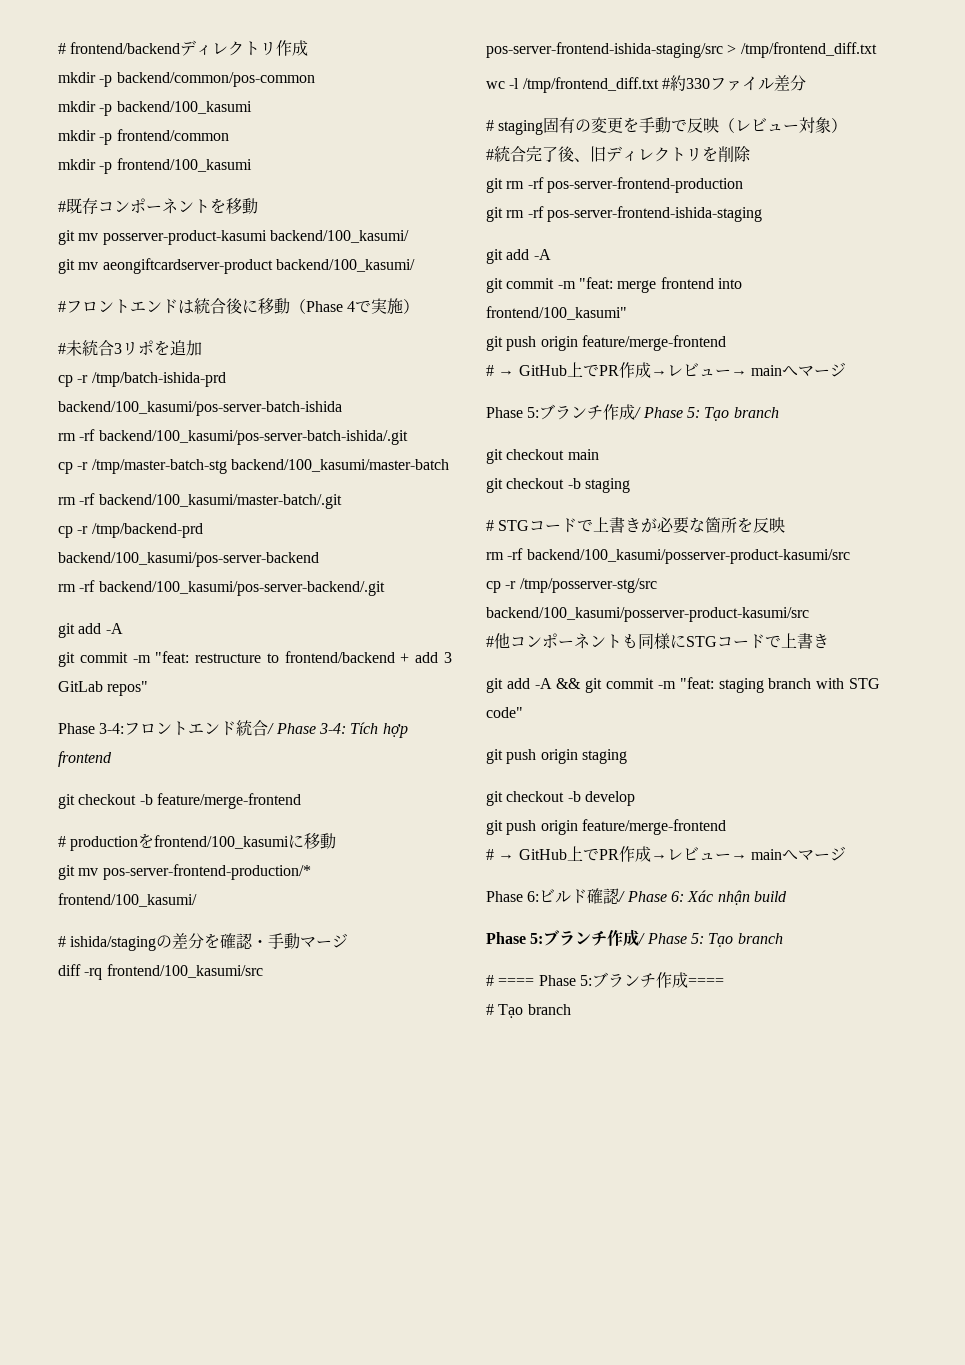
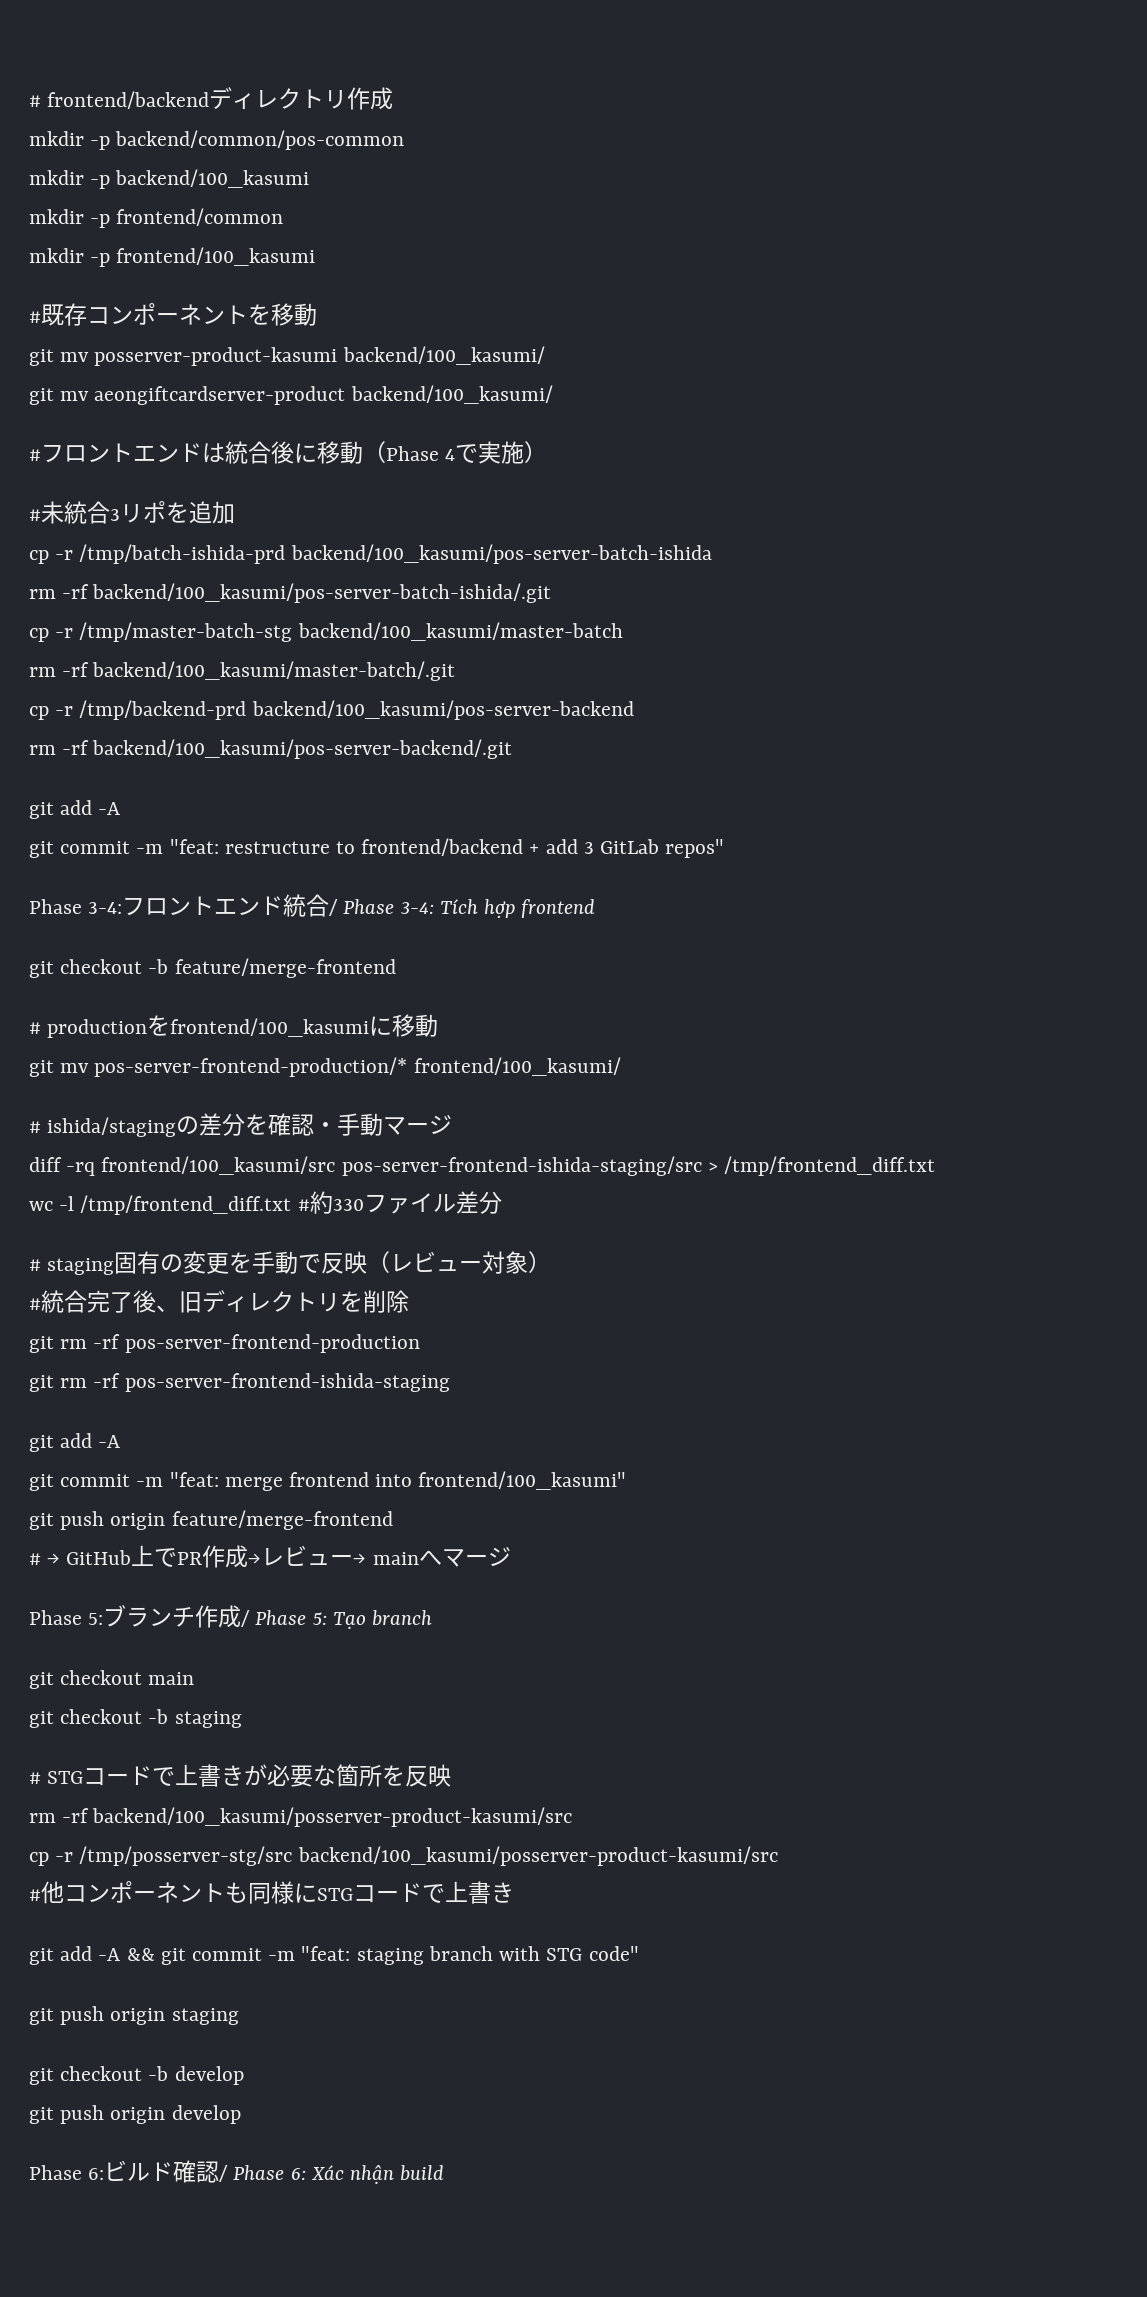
[581,819,726,835] [486,846,846,862] feature/merge-frontend // # → GitHub上でPR作成→レビュー→ mainへマージ -> [171,2105,241,2124] develop
[486,929,783,947] [486,972,724,988] [486,1004,571,1018] // Phase 5:ブランチ作成/ Phase 5: Tạo branch // # ==== Phase 5:ブランチ作成==== // # Tạo branch -> (445, 2173) none

